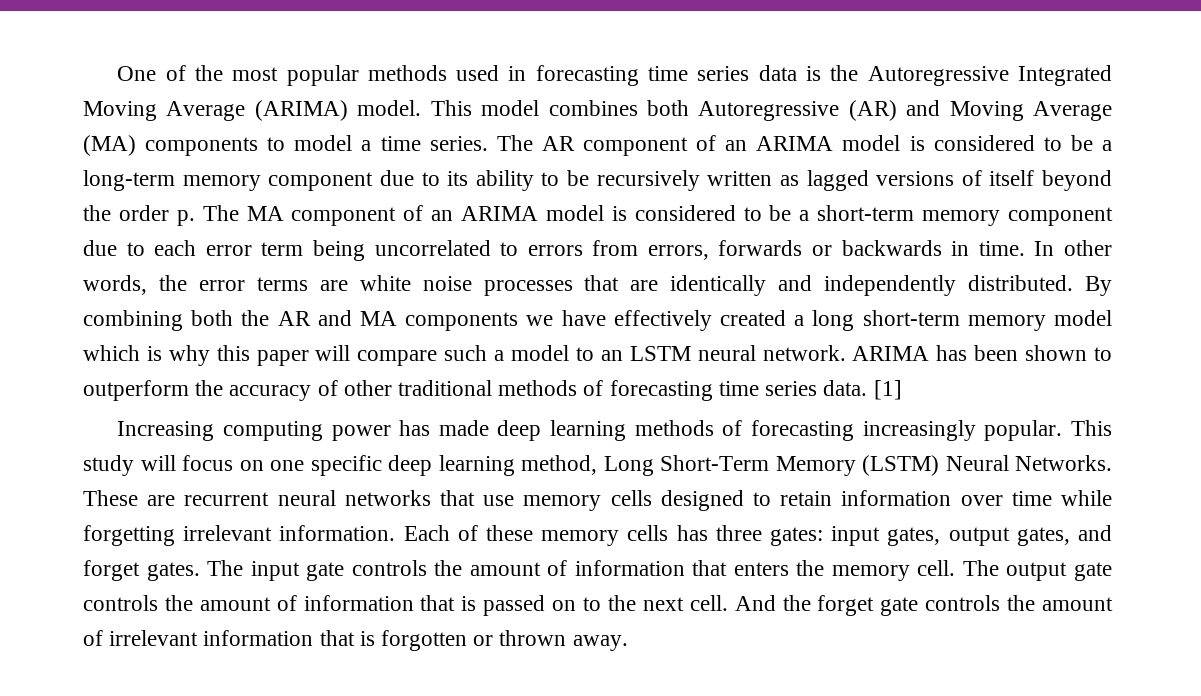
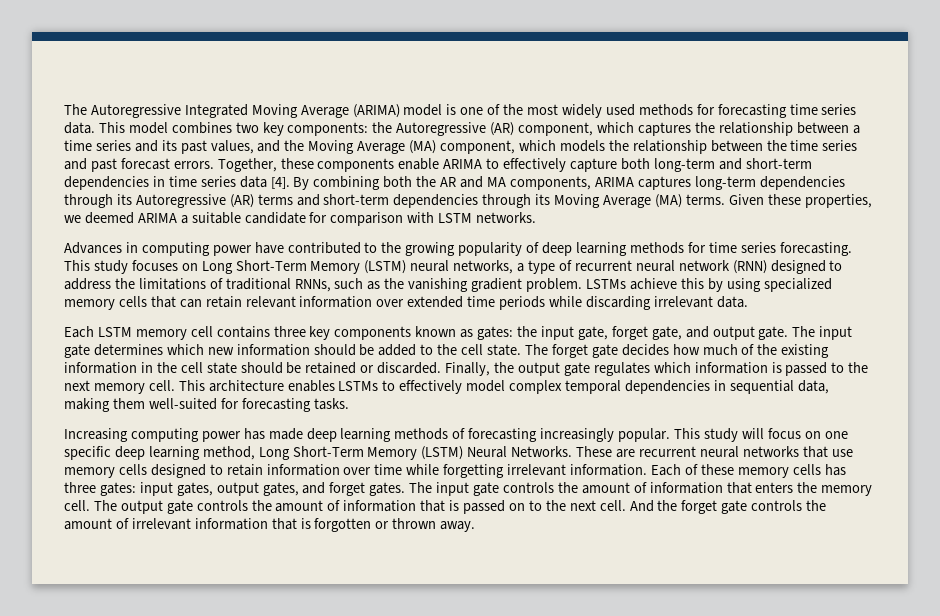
[117,65,859,86] One of the most popular methods used in forecasting time series data is the -> [64,104,87,115] The
[357,100,1112,121] [83,135,1112,156] [83,170,1112,191] [83,205,1113,226] [83,240,1113,261] [83,275,1074,296] model. This model combines both Autoregressive (AR) and Moving Average (MA) components to model a time series. The AR component of an ARIMA model is considered to be a long-term memory component due to its ability to be recursively written as lagged versions of itself beyond the order p. The MA component of an ARIMA model is considered to be a short-term memory component due to each error term being uncorrelated to errors from errors, forwards or backwards in time. In other words, the error terms are white noise processes that are identically and independently distributed. -> [403,104,857,118] [64,122,860,136] [64,140,858,154] [64,158,812,172] [64,176,290,190] model is one of the most widely used methods for forecasting time series data. This model combines two key components: the Autoregressive (AR) component, which captures the relationship between a time series and its past values, and the Moving Average (MA) component, which models the relationship between the time series and past forecast errors. Together, these components enable ARIMA to effectively capture both long-term and short-term dependencies in time series data [4].
[405,310,1113,331] [83,345,1113,366] [83,380,902,401] components we have effectively created a long short-term memory model which is why this paper will compare such a model to an LSTM neural network. ARIMA has been shown to outperform the accuracy of other traditional methods of forecasting time series data. [1] -> [509,176,845,190] [64,194,872,208] [64,212,537,226] [64,242,852,256] [64,260,843,274] [64,278,832,292] [64,296,748,310] [64,326,853,340] [64,344,830,358] [64,362,869,376] [64,380,829,394] [64,398,349,412] components, ARIMA captures long-term dependencies through its Autoregressive (AR) terms and short-term dependencies through its Moving Average (MA) terms. Given these properties, we deemed ARIMA a suitable candidate for comparison with LSTM networks. // Advances in computing power have contributed to the growing popularity of deep learning methods for time series forecasting. This study focuses on Long Short-Term Memory (LSTM) neural networks, a type of recurrent neural network (RNN) designed to address the limitations of traditional RNNs, such as the vanishing gradient problem. LSTMs achieve this by using specialized memory cells that can retain relevant information over extended time periods while discarding irrelevant data. // Each LSTM memory cell contains three key components known as gates: the input gate, forget gate, and output gate. The input gate determines which new information should be added to the cell state. The forget gate decides how much of the existing information in the cell state should be retained or discarded. Finally, the output gate regulates which information is passed to the next memory cell. This architecture enables LSTMs to effectively model complex temporal dependencies in sequential data, making them well-suited for forecasting tasks.

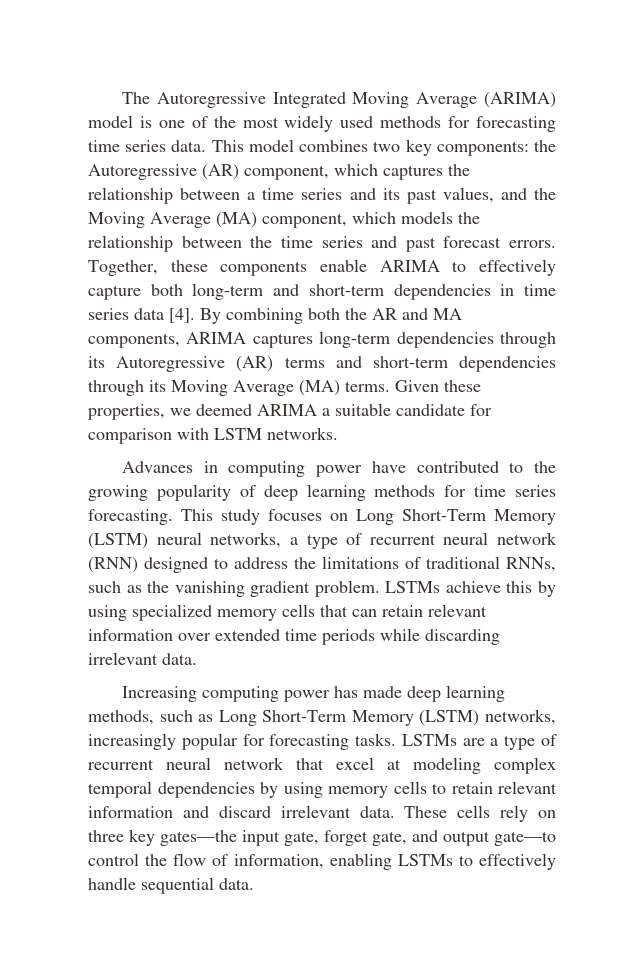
[64,326,853,340] [64,344,830,358] [64,362,869,376] [64,380,829,394] [64,398,349,412] // Each LSTM memory cell contains three key components known as gates: the input gate, forget gate, and output gate. The input gate determines which new information should be added to the cell state. The forget gate decides how much of the existing information in the cell state should be retained or discarded. Finally, the output gate regulates which information is passed to the next memory cell. This architecture enables LSTMs to effectively model complex temporal dependencies in sequential data, making them well-suited for forecasting tasks. -> (197, 659) none
[394,428,848,442] [64,446,853,460] [64,464,206,478] methods of forecasting increasingly popular. This study will focus on one specific deep learning method, Long Short-Term Memory (LSTM) Neural Networks. These are recurrent neural networks that use memory cells designed -> [88,709,556,726] [88,733,557,750] [88,757,556,774] [88,781,427,798] methods, such as Long Short-Term Memory (LSTM) networks, increasingly popular for forecasting tasks. LSTMs are a type of recurrent neural network that excel at modeling complex temporal dependencies by using memory cells
[266,464,846,478] [64,482,873,496] [64,500,827,514] [64,518,476,532] information over time while forgetting irrelevant information. Each of these memory cells has three gates: input gates, output gates, and forget gates. The input gate controls the amount of information that enters the memory cell. The output gate controls the amount of information that is passed on to the next cell. And the forget gate controls the amount of irrelevant information that is forgotten or thrown away. -> [498,781,557,794] [88,805,556,822] [88,829,556,846] [88,853,556,870] [88,877,254,894] relevant information and discard irrelevant data. These cells rely on three key gates—the input gate, forget gate, and output gate—to control the flow of information, enabling LSTMs to effectively handle sequential data.

